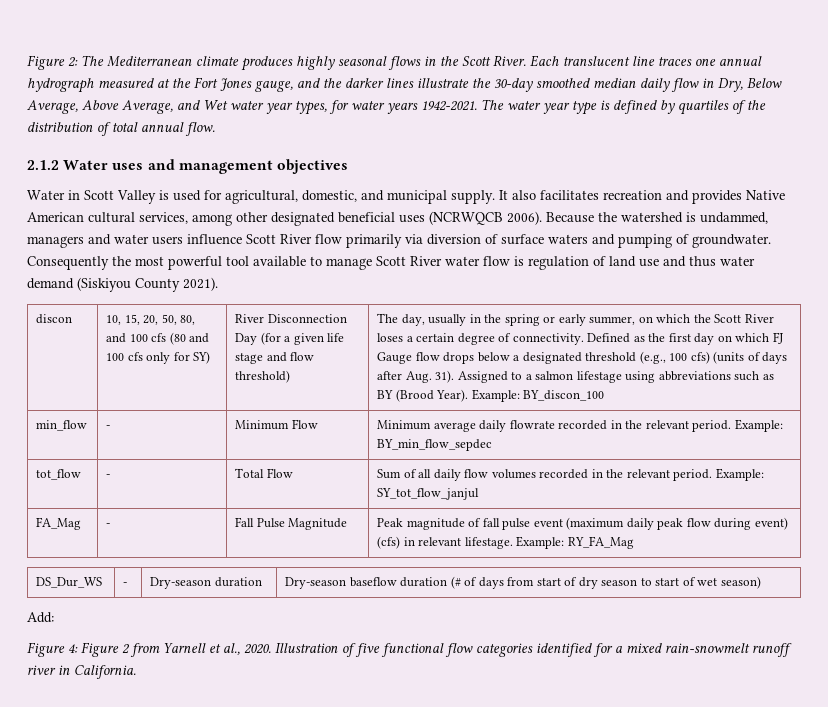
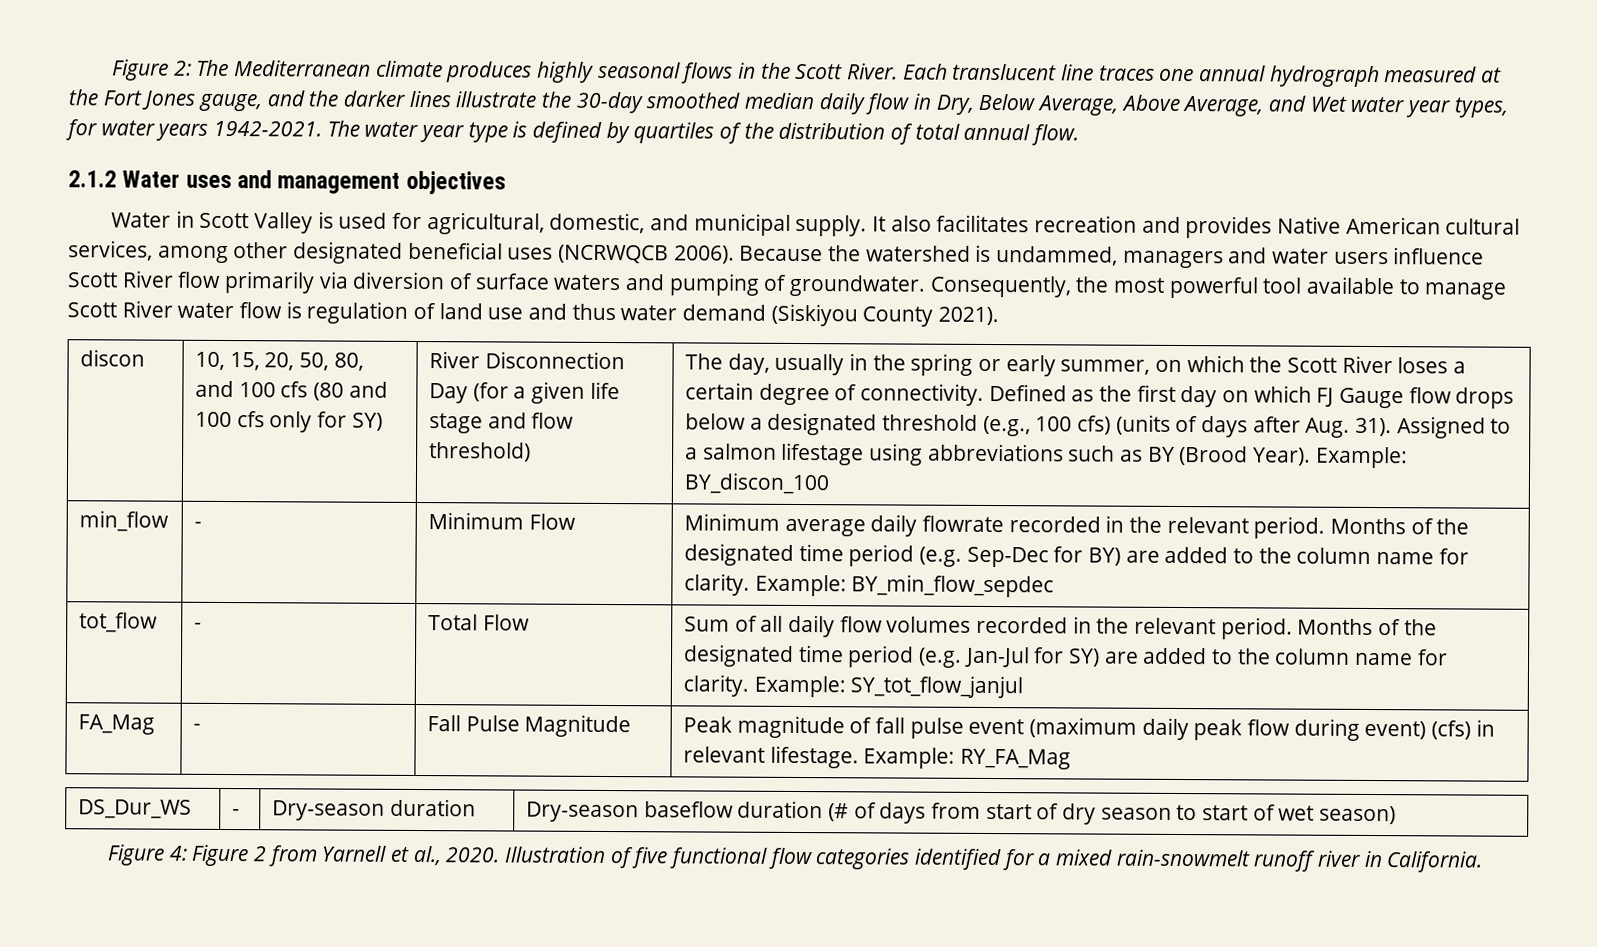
[27,256,109,270] Consequently -> [929,275,1072,298] Consequently,
(732, 426) none -> [1330,517,1470,535] [684,543,1469,568] [684,573,751,596] Months of the designated time period (e.g. Sep-Dec for BY) are added to the column name for clarity.
(713, 475) none -> [1297,618,1437,636] [683,644,1448,668] [683,674,750,697] Months of the designated time period (e.g. Jan-Jul for SY) are added to the column name for clarity.
[27,612,54,623] // Add: -> (1397, 815) none

